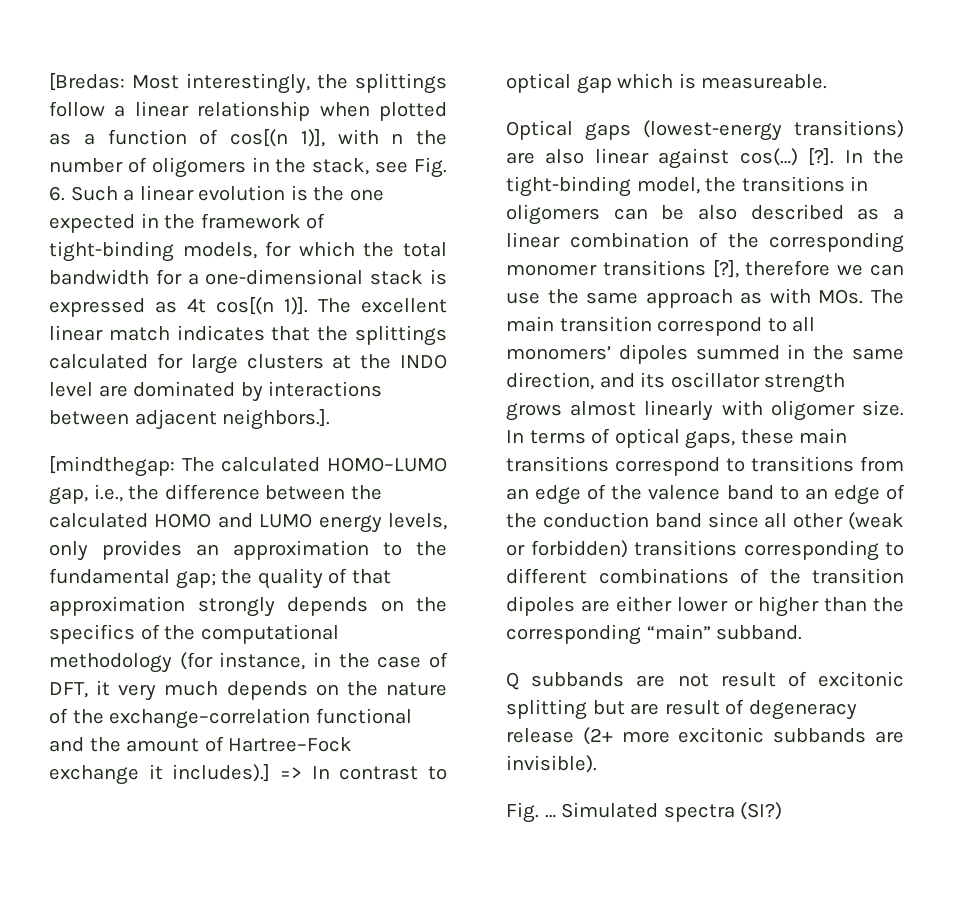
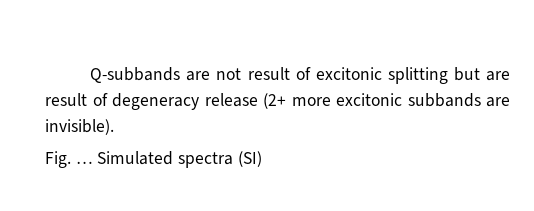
[49,73,447,94] [49,101,447,121] [49,129,447,147] [49,157,447,178] [49,185,384,201] [49,213,326,233] [49,241,447,262] [49,269,448,285] [49,297,447,317] [49,325,448,346] [49,353,447,374] [49,381,383,402] [49,409,331,430] [49,456,447,477] [49,484,382,505] [49,513,448,533] [49,540,447,561] [49,568,391,589] [49,596,447,617] [49,624,339,644] [49,652,449,673] [49,680,448,701] [49,708,412,729] [49,736,353,752] [49,764,448,785] [506,73,828,94] [506,120,904,141] [506,148,904,169] [506,176,869,197] [506,204,904,225] [506,232,904,253] [506,260,904,278] [506,288,904,308] [506,316,816,336] [506,344,904,364] [506,372,846,393] [506,400,904,421] [506,428,848,449] [506,456,904,476] [506,484,905,505] [506,512,904,530] [506,540,904,561] [506,568,904,584] [506,596,904,617] [506,624,803,645] [506,672,625,690] [Bredas: Most interestingly, the splittings follow a linear relationship when plotted as a function of cos[(n 1)], with n the number of oligomers in the stack, see Fig. 6. Such a linear evolution is the one expected in the framework of tight-binding models, for which the total bandwidth for a one-dimensional stack is expressed as 4t cos[(n 1)]. The excellent linear match indicates that the splittings calculated for large clusters at the INDO level are dominated by interactions between adjacent neighbors.]. // [mindthegap: The calculated HOMO–LUMO gap, i.e., the difference between the calculated HOMO and LUMO energy levels, only provides an approximation to the fundamental gap; the quality of that approximation strongly depends on the specifics of the computational methodology (for instance, in the case of DFT, it very much depends on the nature of the exchange–correlation functional and the amount of Hartree–Fock exchange it includes).] => In contrast to optical gap which is measureable. // Optical gaps (lowest-energy transitions) are also linear against cos(…) [?]. In the tight-binding model, the transitions in oligomers can be also described as a linear combination of the corresponding monomer transitions [?], therefore we can use the same approach as with MOs. The main transition correspond to all monomers’ dipoles summed in the same direction, and its oscillator strength grows almost linearly with oligomer size. In terms of optical gaps, these main transitions correspond to transitions from an edge of the valence band to an edge of the conduction band since all other (weak or forbidden) transitions corresponding to different combinations of the transition dipoles are either lower or higher than the corresponding “main” subband. // Q subbands -> [90,67,181,83] Q-subbands
[740,802,783,820] (SI?) -> [237,151,262,167] (SI)

